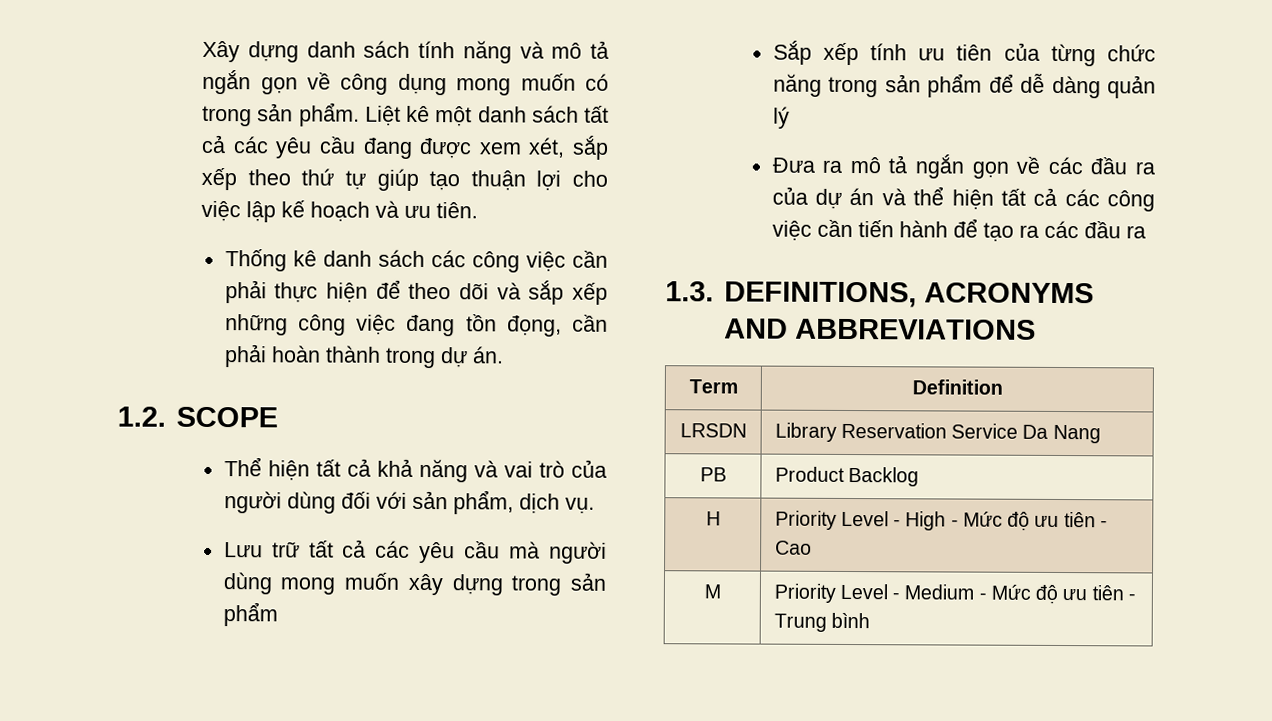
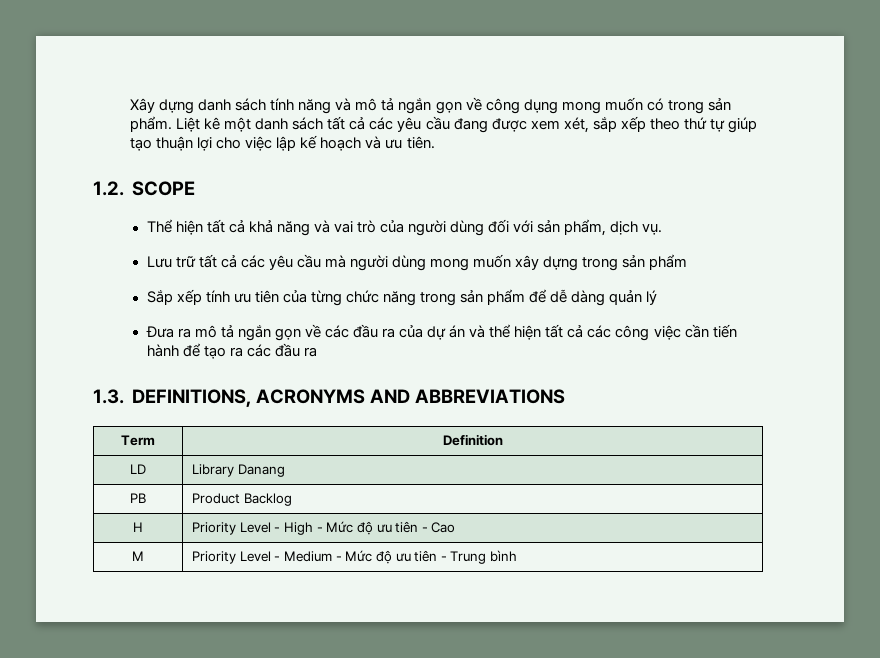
[224,249,608,273] [224,279,609,305] [224,314,608,337] [223,344,504,369] // Thống kê danh sách các công việc cần phải thực hiện để theo dõi và sắp xếp những công việc đang tồn đọng, cần phải hoàn thành trong dự án. -> (435, 142) none
[679,423,747,438] LRSDN -> [130,464,146,474] LD
[840,422,1101,444] Reservation Service Da Nang -> [237,464,285,477] Danang

